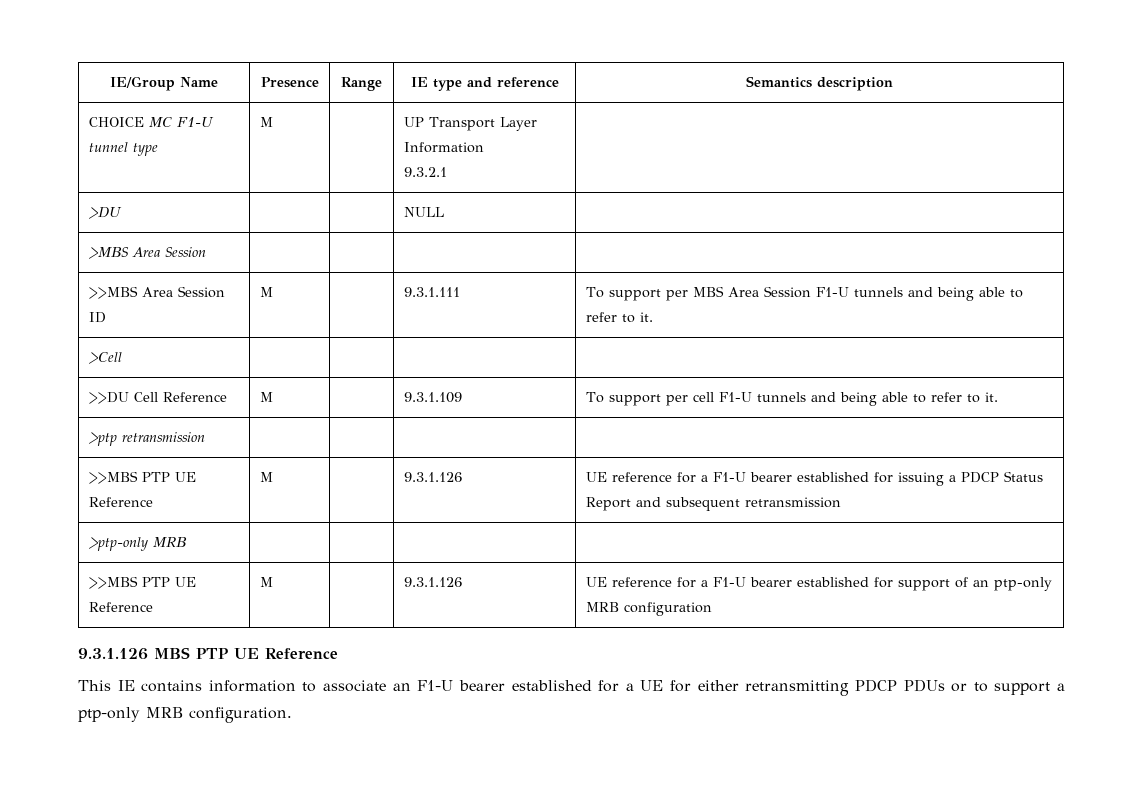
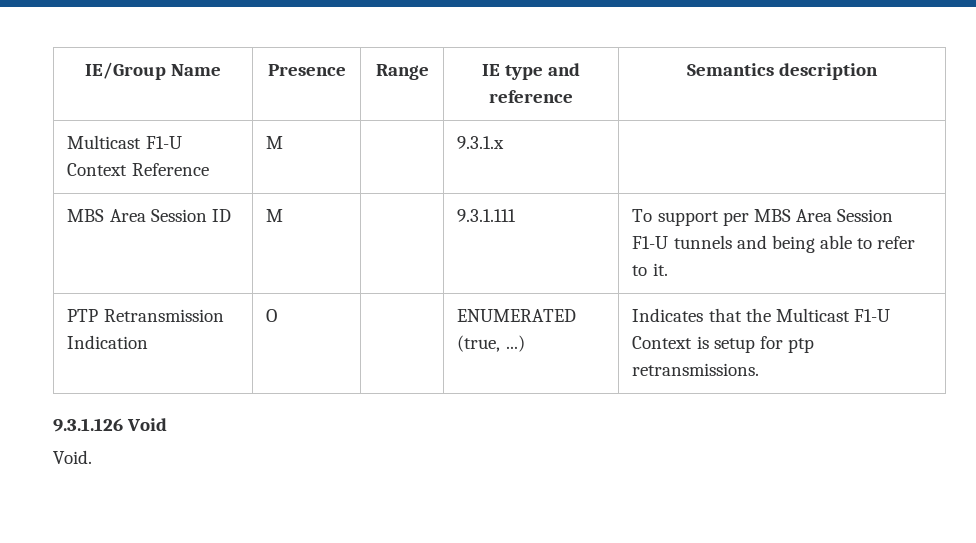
[88,117,214,128] [88,142,158,156] [259,117,273,127] [403,117,537,131] [403,142,484,153] [403,167,447,177] [88,207,122,219] [403,207,444,217] [88,247,206,259] [88,286,138,299] CHOICE MC F1-U tunnel type | M | | UP Transport Layer Information // 9.3.2.1 | // >DU | | | NULL | // >MBS Area Session | | | | // >>MBS -> [67,135,182,149] [67,163,209,176] [266,136,284,149] [457,136,505,149] [67,209,105,222] Multicast F1-U Context Reference | M | | 9.3.1.x | // MBS
[88,352,122,364] [88,392,227,404] [259,392,273,402] [403,392,462,403] [585,392,998,406] [88,432,205,446] [88,471,196,484] [88,497,153,507] [259,472,273,482] [403,472,462,482] [585,471,1043,486] [585,497,841,511] [88,537,187,551] [88,576,196,589] [88,602,153,612] [259,577,273,587] [403,577,462,587] [585,577,1052,591] [585,602,712,616] [78,647,338,660] [78,679,1065,696] [78,707,292,723] >Cell | | | | // >>DU Cell Reference | M | | 9.3.1.109 | To support per cell F1-U tunnels and being able to refer to it. // >ptp retransmission | | | | // >>MBS PTP UE Reference | M | | 9.3.1.126 | UE reference for a F1-U bearer established for issuing a PDCP Status Report and subsequent retransmission // >ptp-only MRB | | | | // >>MBS PTP UE Reference | M | | 9.3.1.126 | UE reference for a F1-U bearer established for support of an ptp-only MRB configuration // 9.3.1.126 MBS PTP UE Reference // This IE contains information to associate an F1-U bearer established for a UE for either retransmitting PDCP PDUs or to support a ptp-only MRB configuration. -> [67,309,224,322] [67,335,149,349] [266,309,278,322] [457,309,577,322] [457,335,525,352] [632,308,890,322] [632,336,814,353] [632,363,760,376] [53,418,168,432] [53,450,92,464] PTP Retransmission Indication | O | | ENUMERATED (true, ...) | Indicates that the Multicast F1-U Context is setup for ptp retransmissions. // 9.3.1.126 Void // Void.

